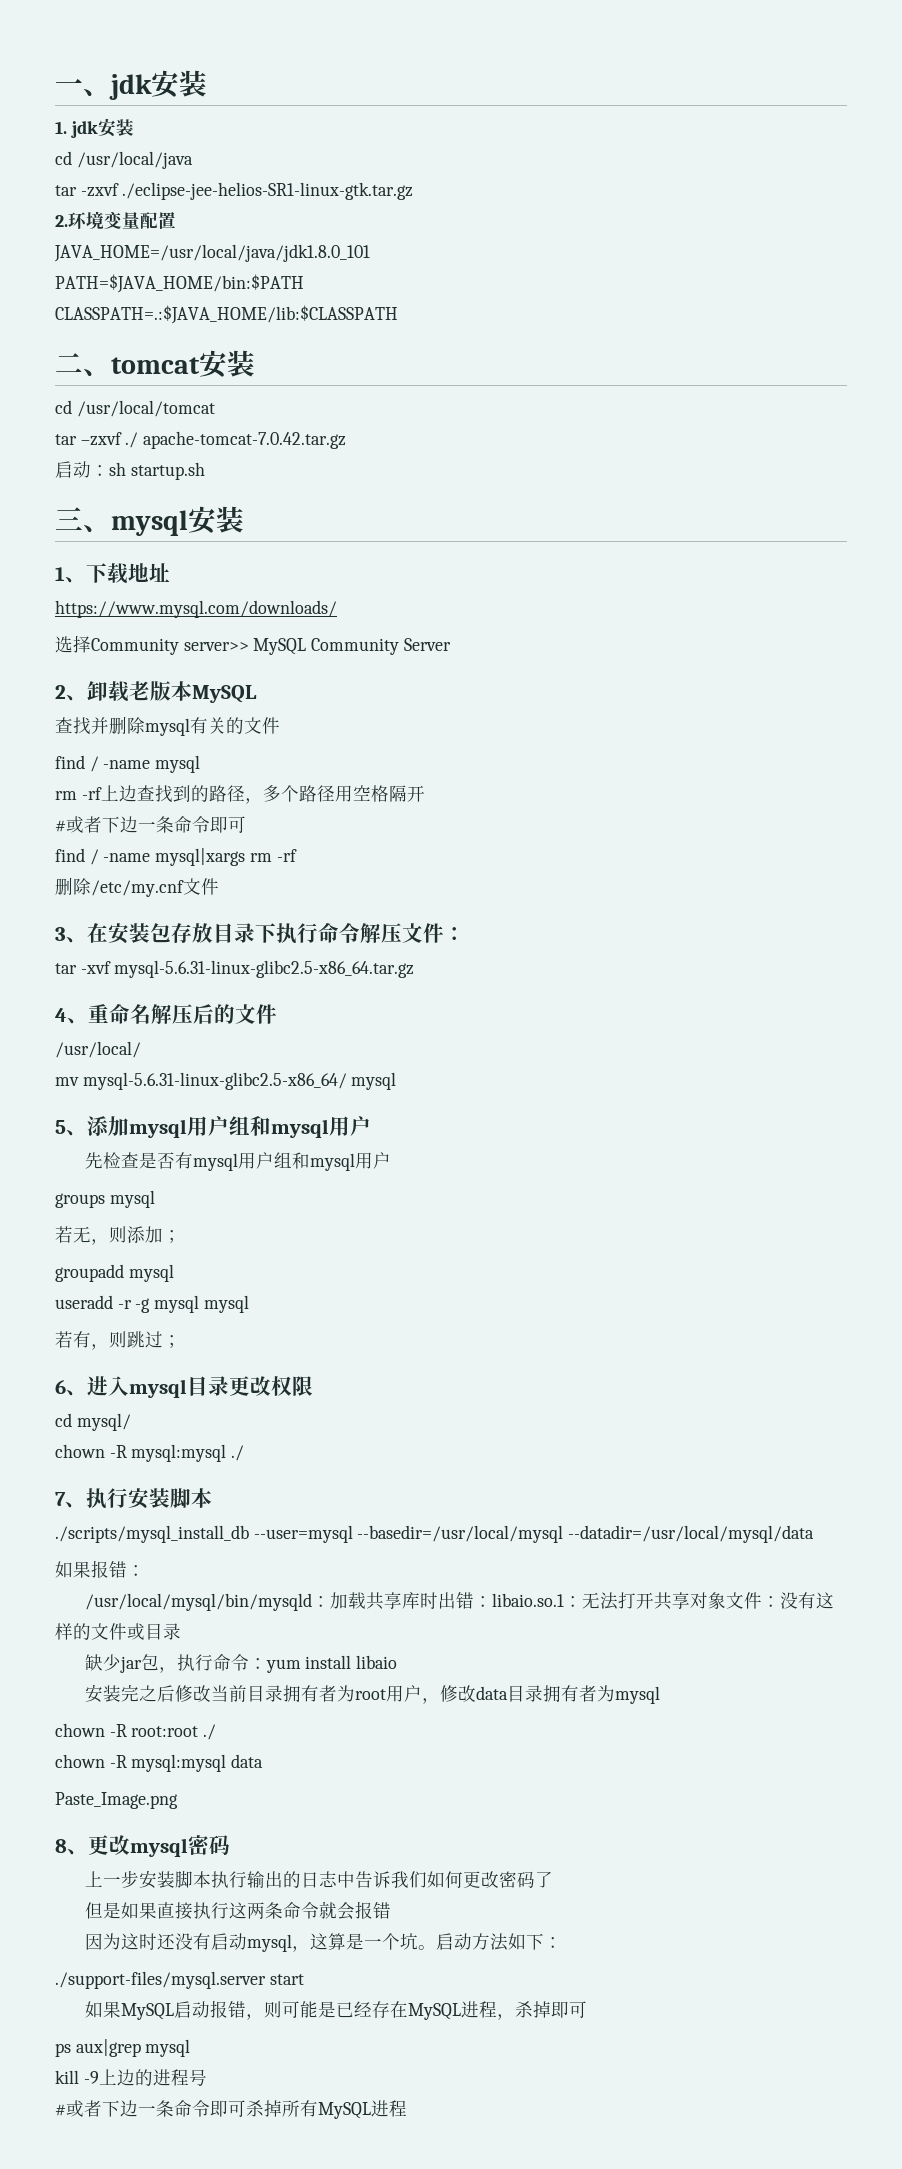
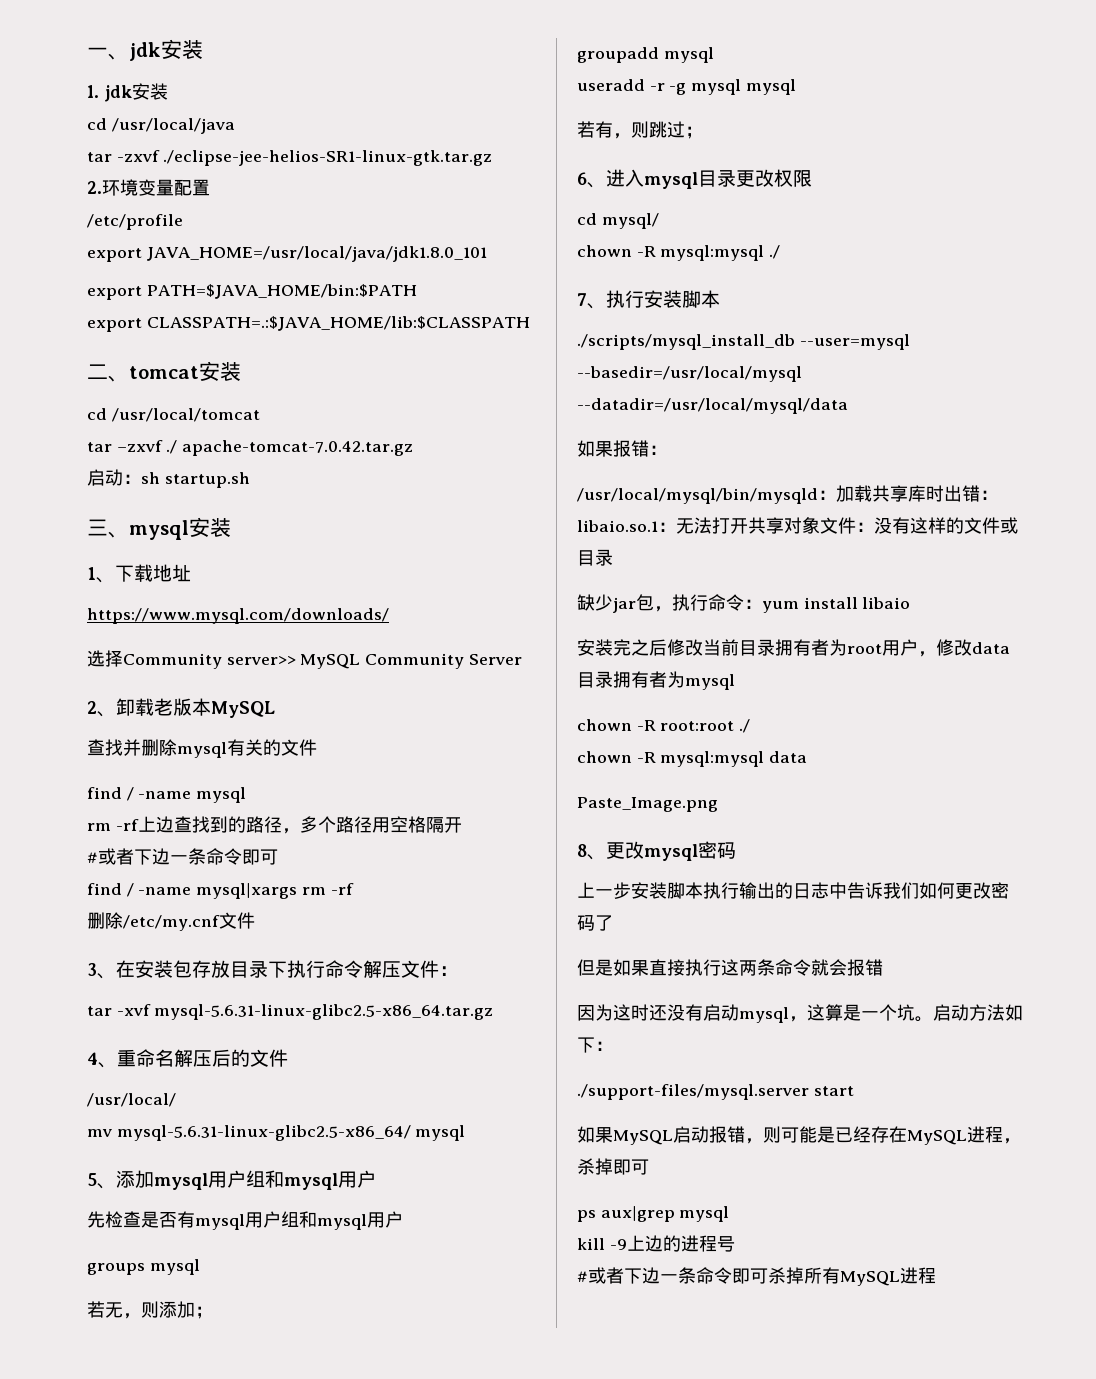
(176, 220) none -> [87,214,183,230] [87,248,142,262] /etc/profile // export
(370, 253) none -> [87,286,142,300] export
(304, 283) none -> [87,318,142,332] export

